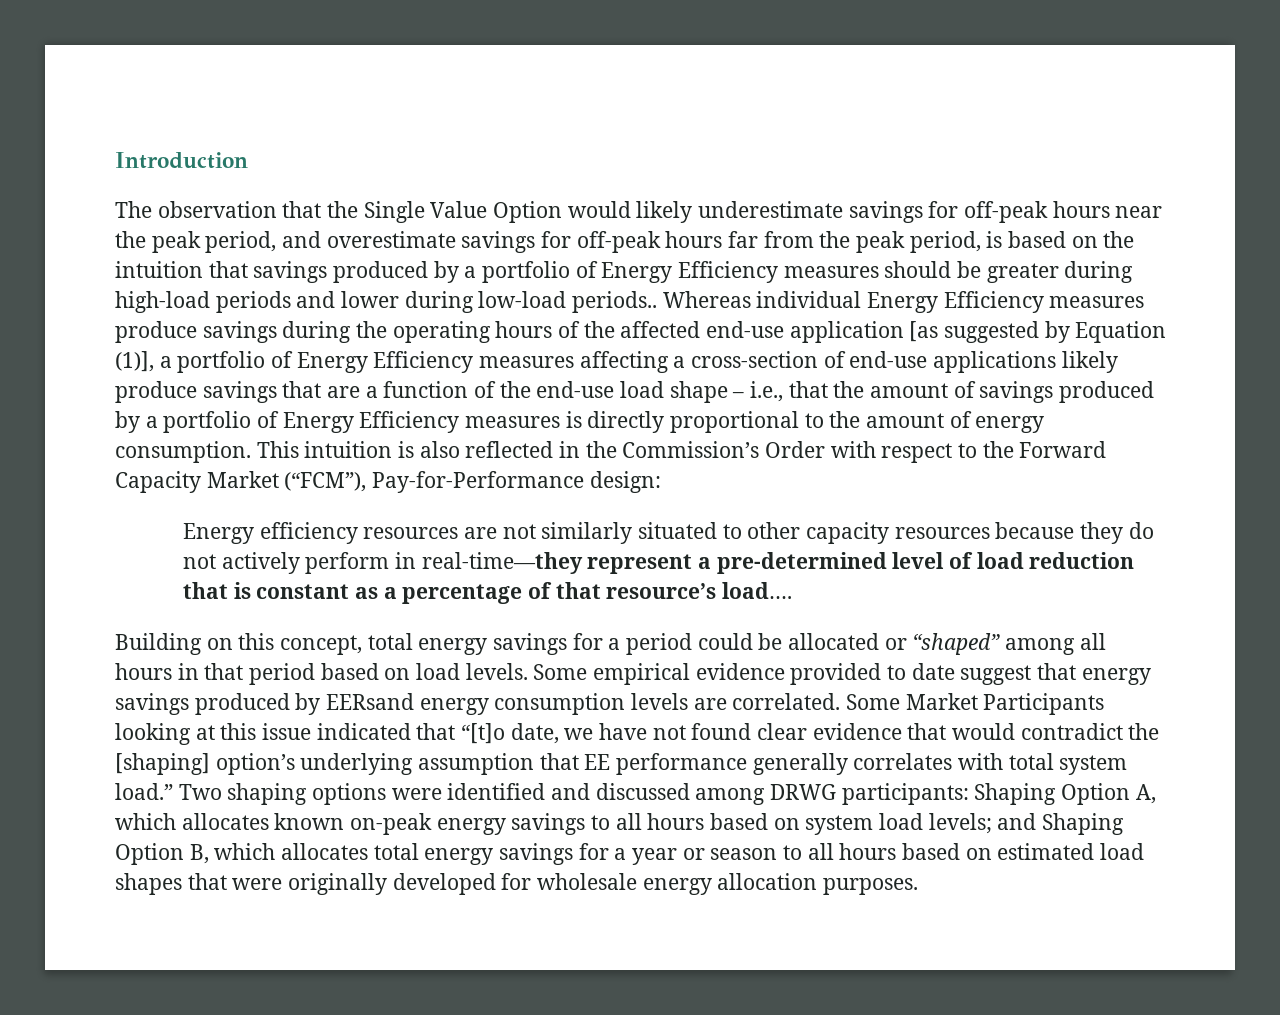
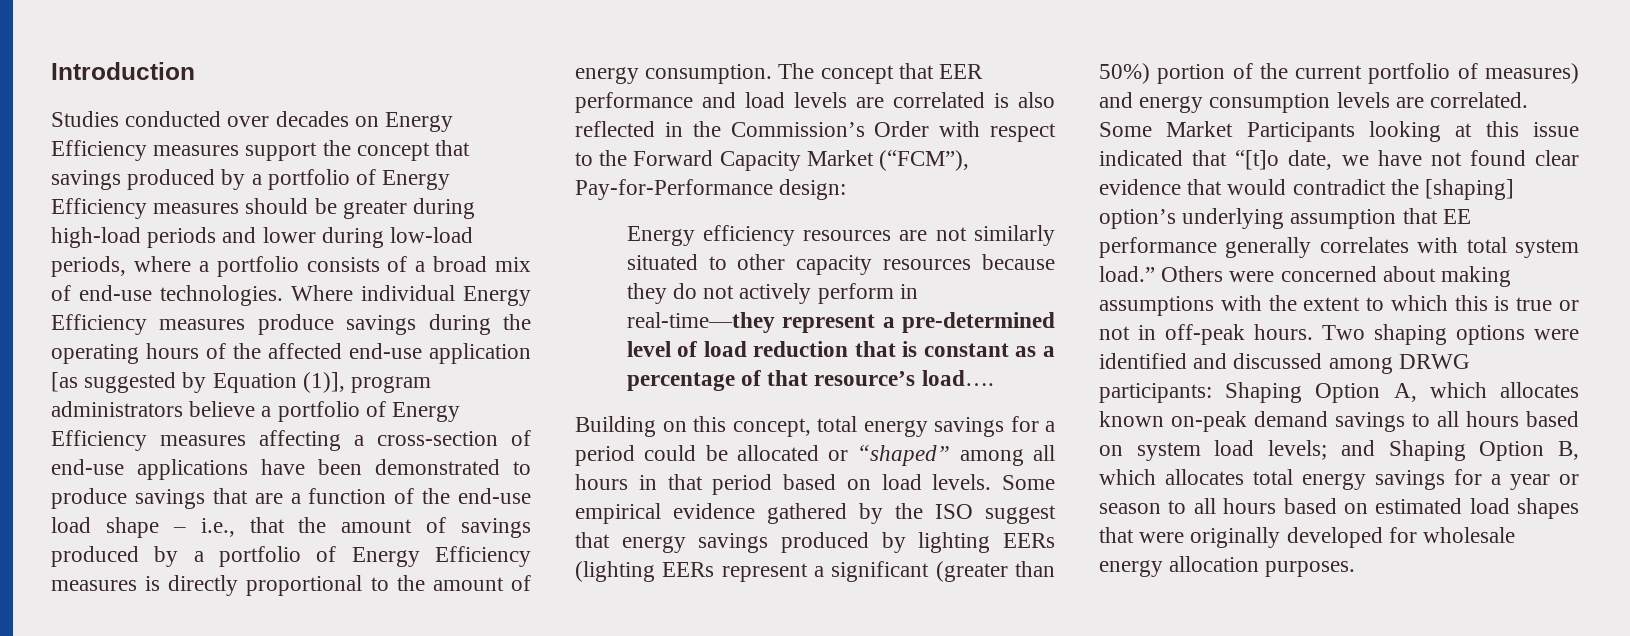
[115,201,1163,223] [115,231,1135,253] [115,261,203,278] The observation that the Single Value Option would likely underestimate savings for off-peak hours near the peak period, and overestimate savings for off-peak hours far from the peak period, is based on the intuition -> [51,111,454,132] [51,140,430,161] Studies conducted over decades on Energy Efficiency measures support the concept
[572,291,751,313] periods.. Whereas -> [51,256,531,277] [51,285,353,306] periods, where a portfolio consists of a broad mix of end-use technologies. Where
(154, 361) none -> [351,376,432,393] [51,401,256,417] program administrators believe
[1061,351,1118,373] likely -> [261,459,531,475] have been demonstrated to
[256,441,393,458] This intuition -> [778,63,984,84] [575,92,985,113] The concept that EER performance and load levels are correlated
[790,663,955,685] provided to date -> [767,503,973,524] gathered by the ISO
[326,693,415,710] EERsand -> [918,532,1055,553] [575,561,1055,582] [1099,63,1579,84] [1099,92,1133,108] lighting EERs (lighting EERs represent a significant (greater than 50%) portion of the current portfolio of measures) and
(173, 791) none -> [1161,266,1512,287] [1099,295,1579,316] [1099,324,1313,345] Others were concerned about making assumptions with the extent to which this is true or not in off-peak hours.
[436,818,506,835] energy -> [1254,411,1328,427] demand

